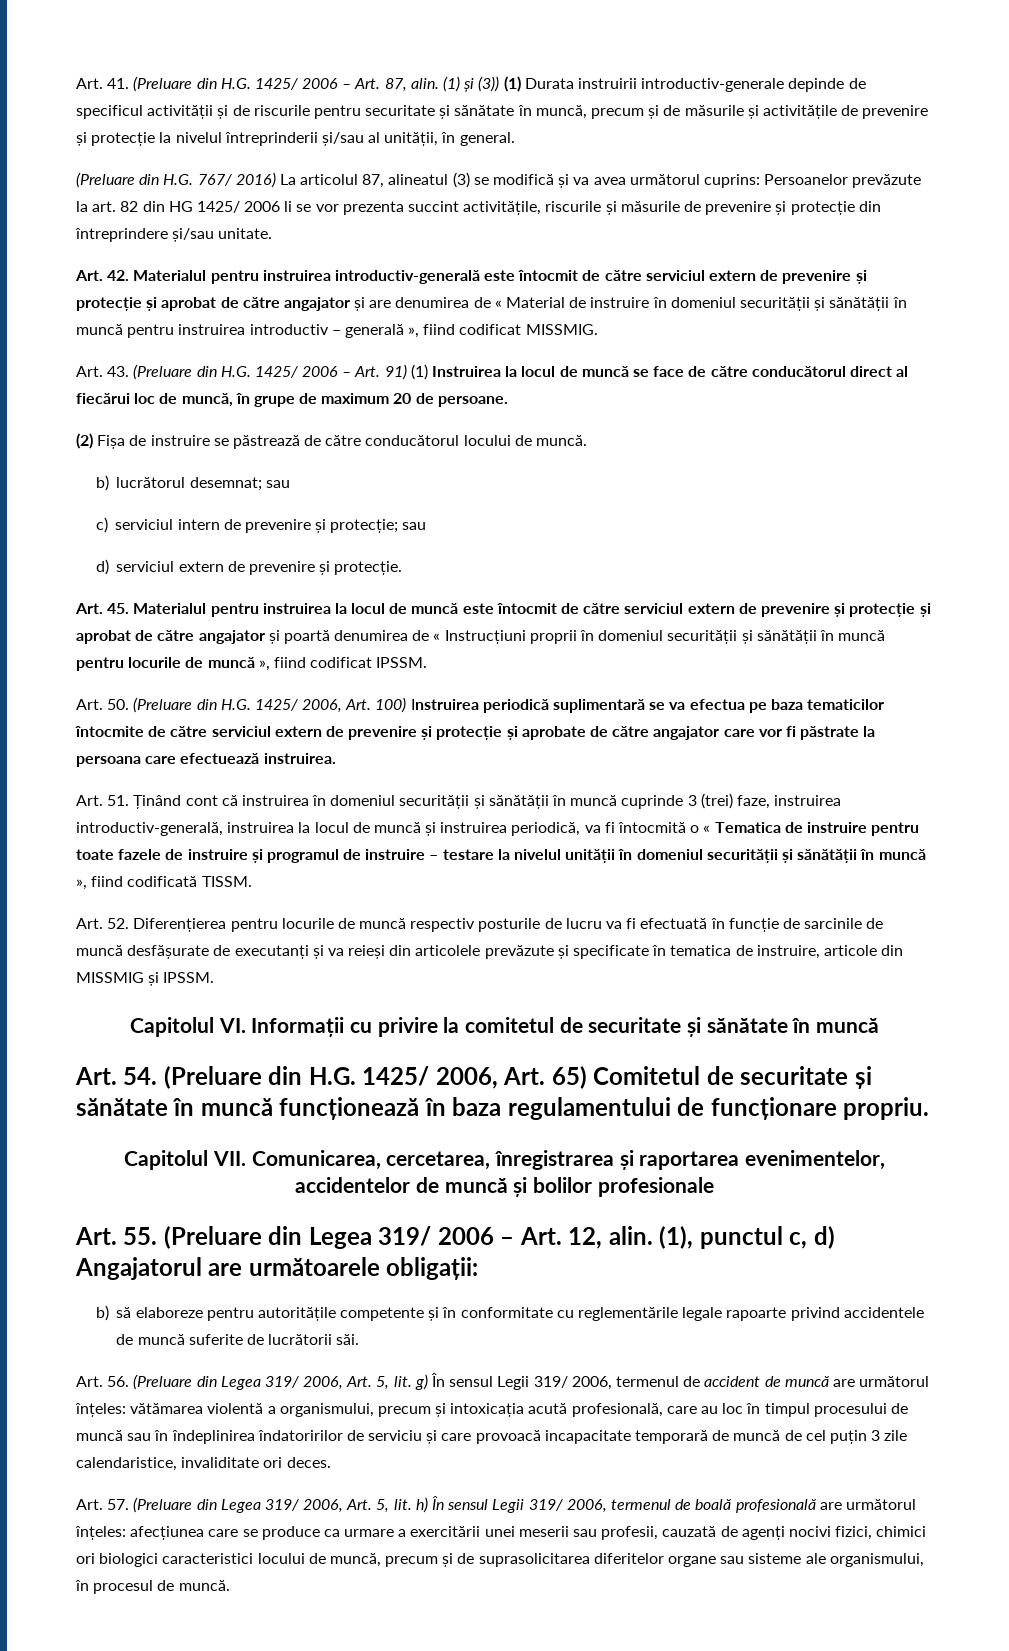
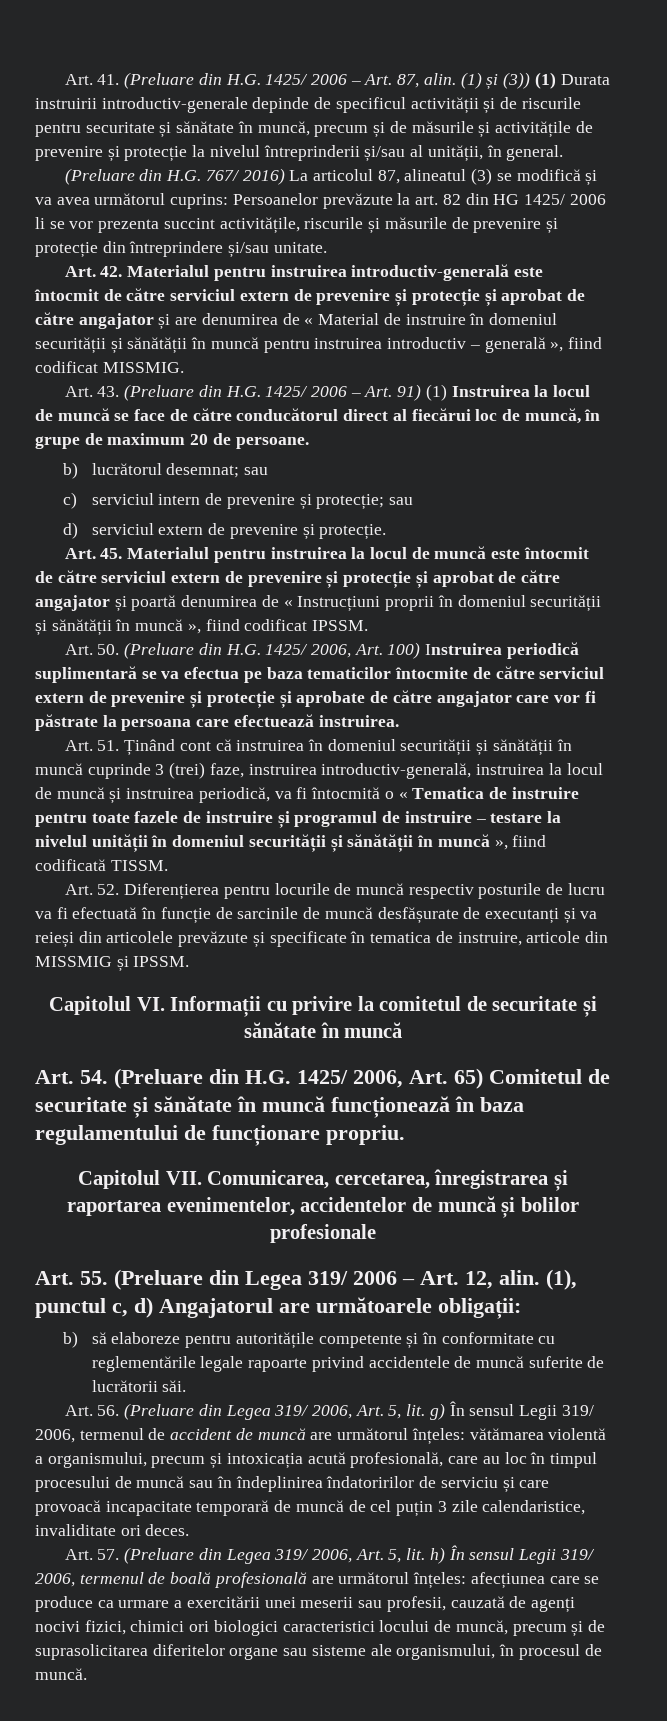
[76,433,588,449] // (2) Fișa de instruire se păstrează de către conducătorul locului de muncă. -> (309, 443) none
[76,657,255,671] pentru locurile de muncă -> (184, 625) none

